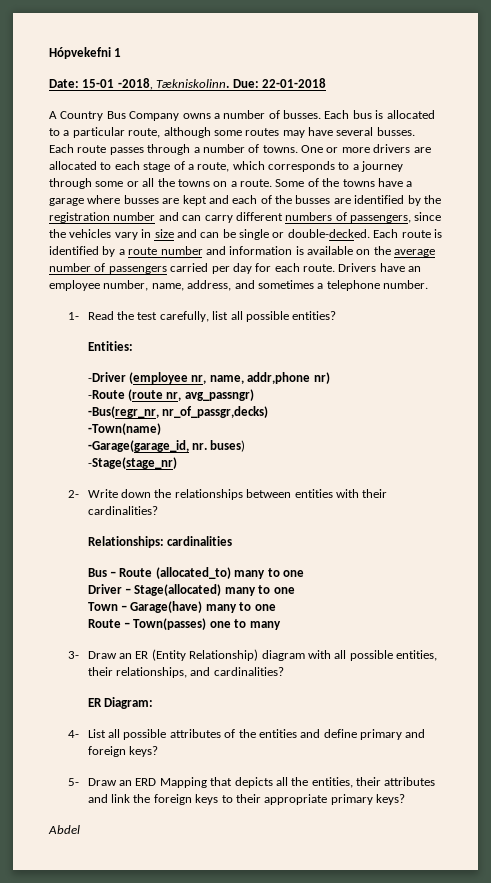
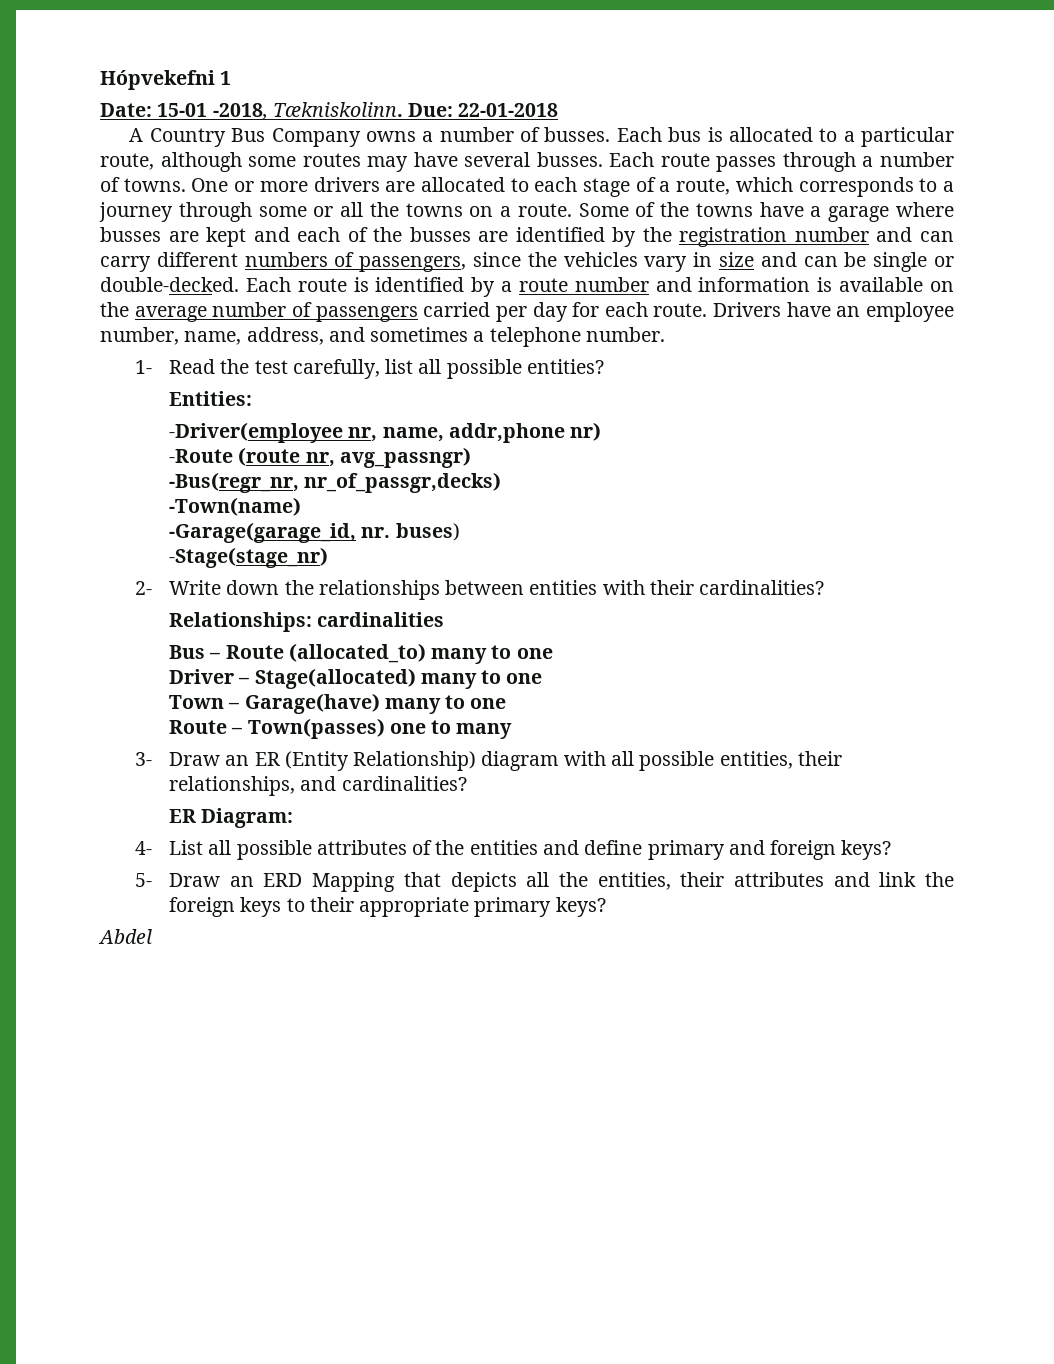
[87,372,189,384] -Driver (employee -> [169,422,344,443] -Driver(employee

